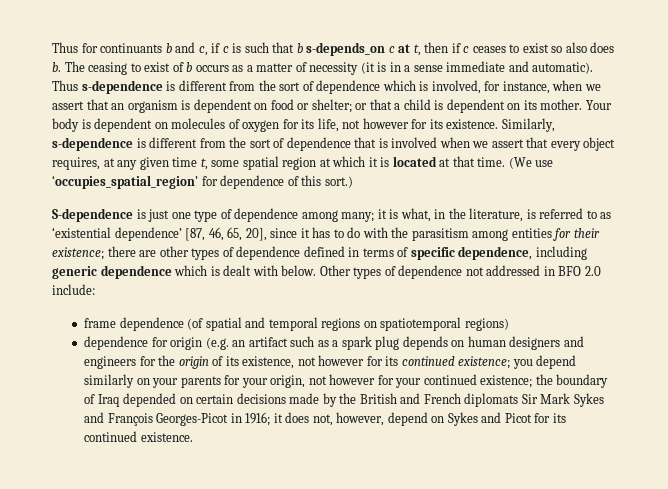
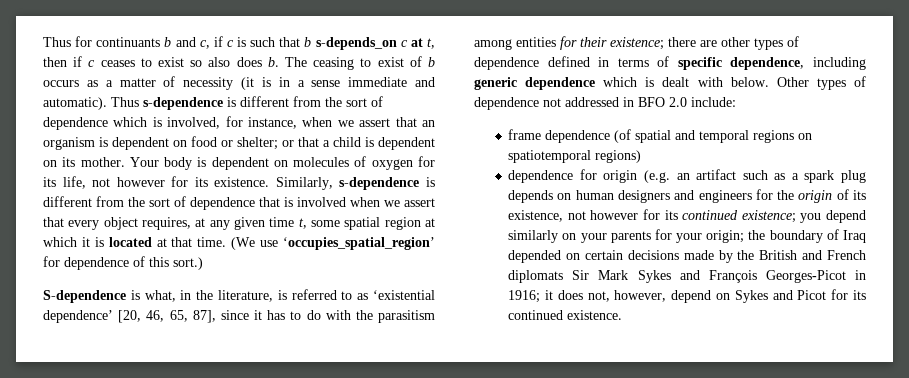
[148,208,399,222] just one type of dependence among many; it is -> (140, 295) none
[185,228,206,241] [87, -> [118,310,142,323] [20,
[245,228,267,241] 20], -> [192,310,216,323] 87],
[270,374,533,388] origin, not however for your continued existence; -> [706,230,745,243] origin;

